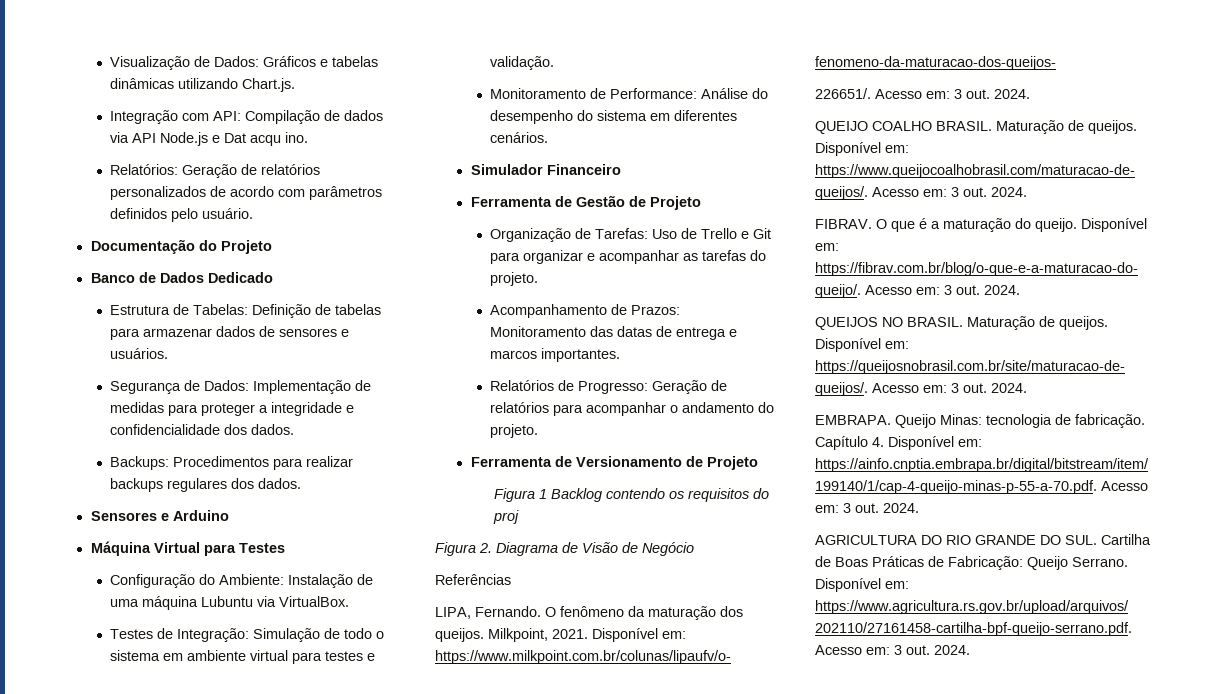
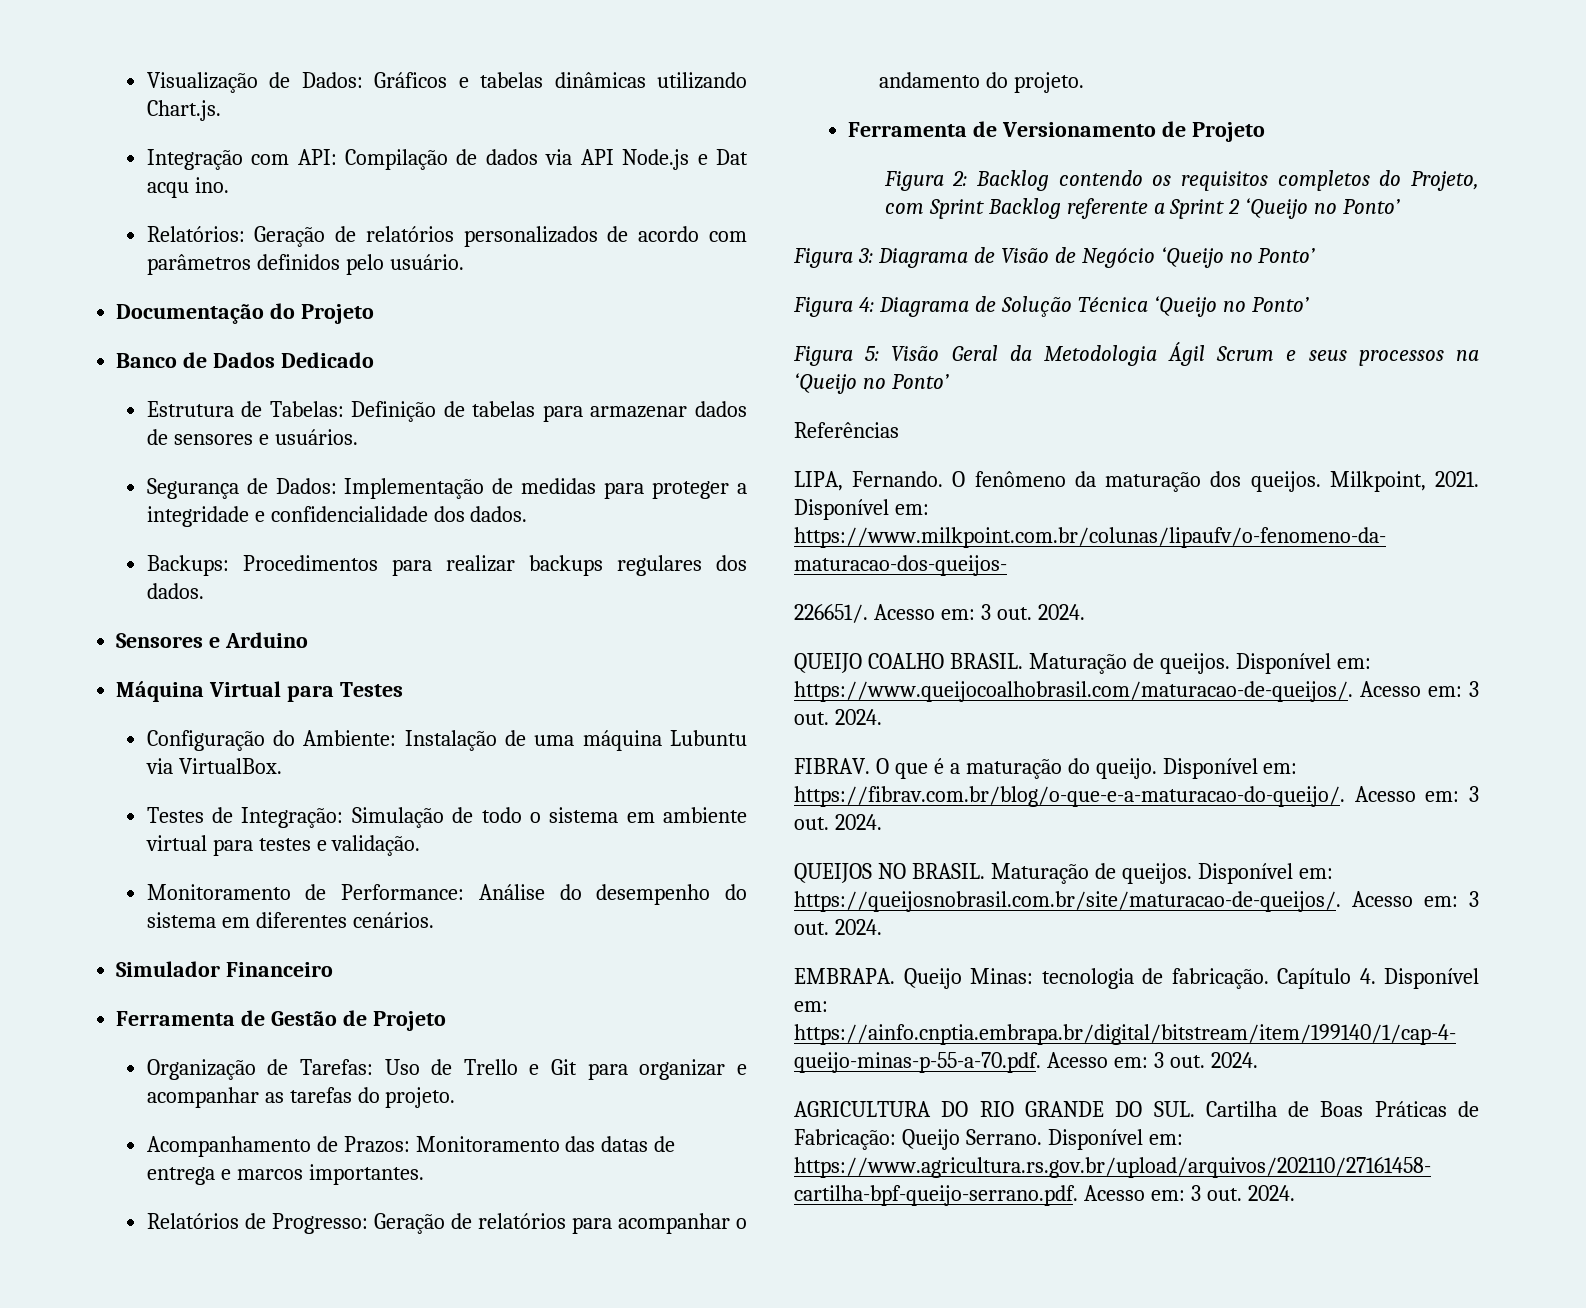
[538,489,547,499] 1 -> [952,171,968,186] 2:
[752,488,769,499] [492,510,519,524] [435,542,492,556] do proj // Figura 2. -> [1277,170,1479,191] [884,198,1401,219] [793,248,873,268] completos do Projeto, com Sprint Backlog referente a Sprint 2 ‘Queijo no Ponto’ // Figura 3:
(694, 549) none -> [1160,247,1316,268] [793,296,1309,317] [793,342,1479,366] [794,373,949,394] ‘Queijo no Ponto’ // Figura 4: Diagrama de Solução Técnica ‘Queijo no Ponto’ // Figura 5: Visão Geral da Metodologia Ágil Scrum e seus processos na ‘Queijo no Ponto’

